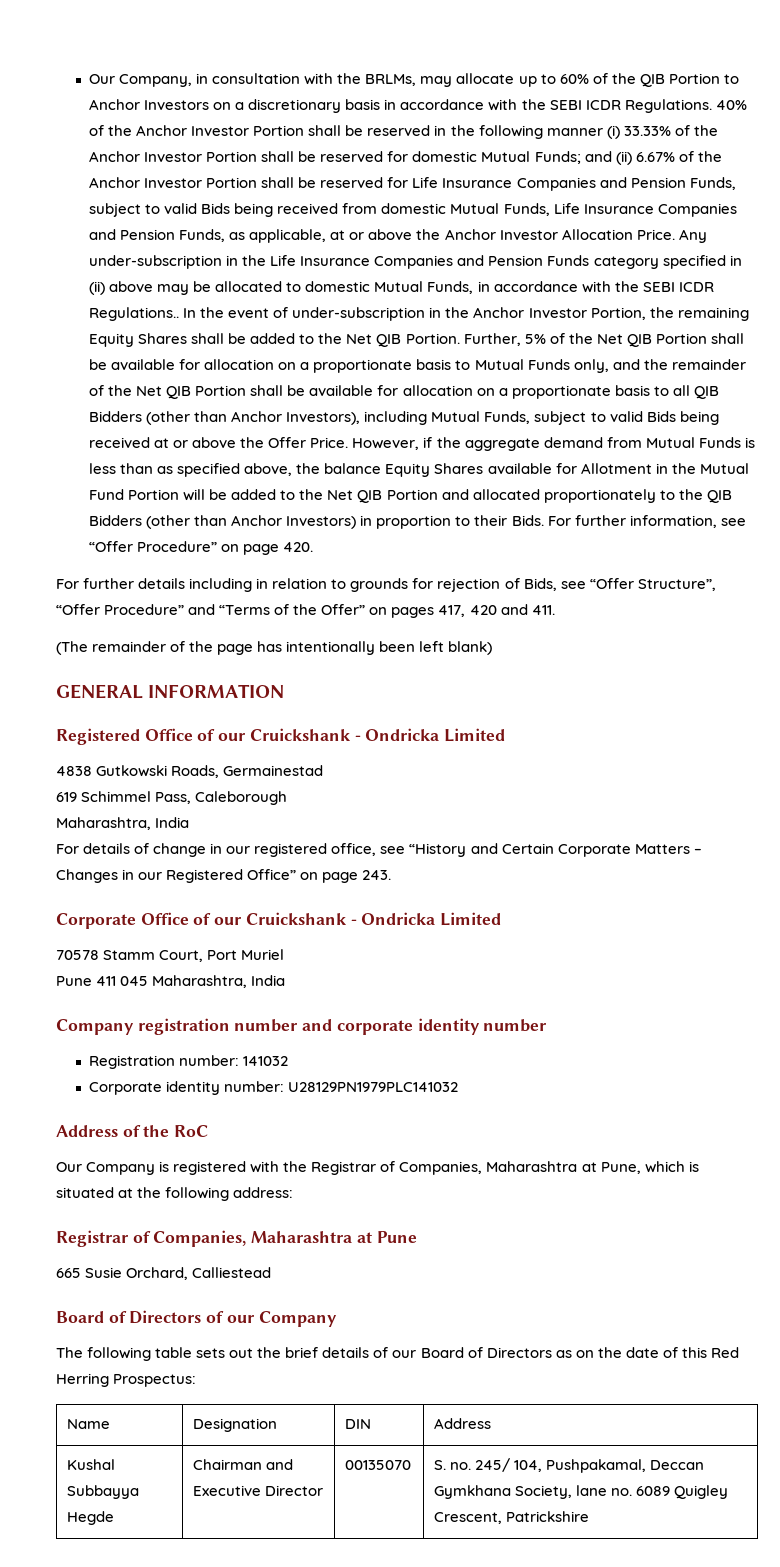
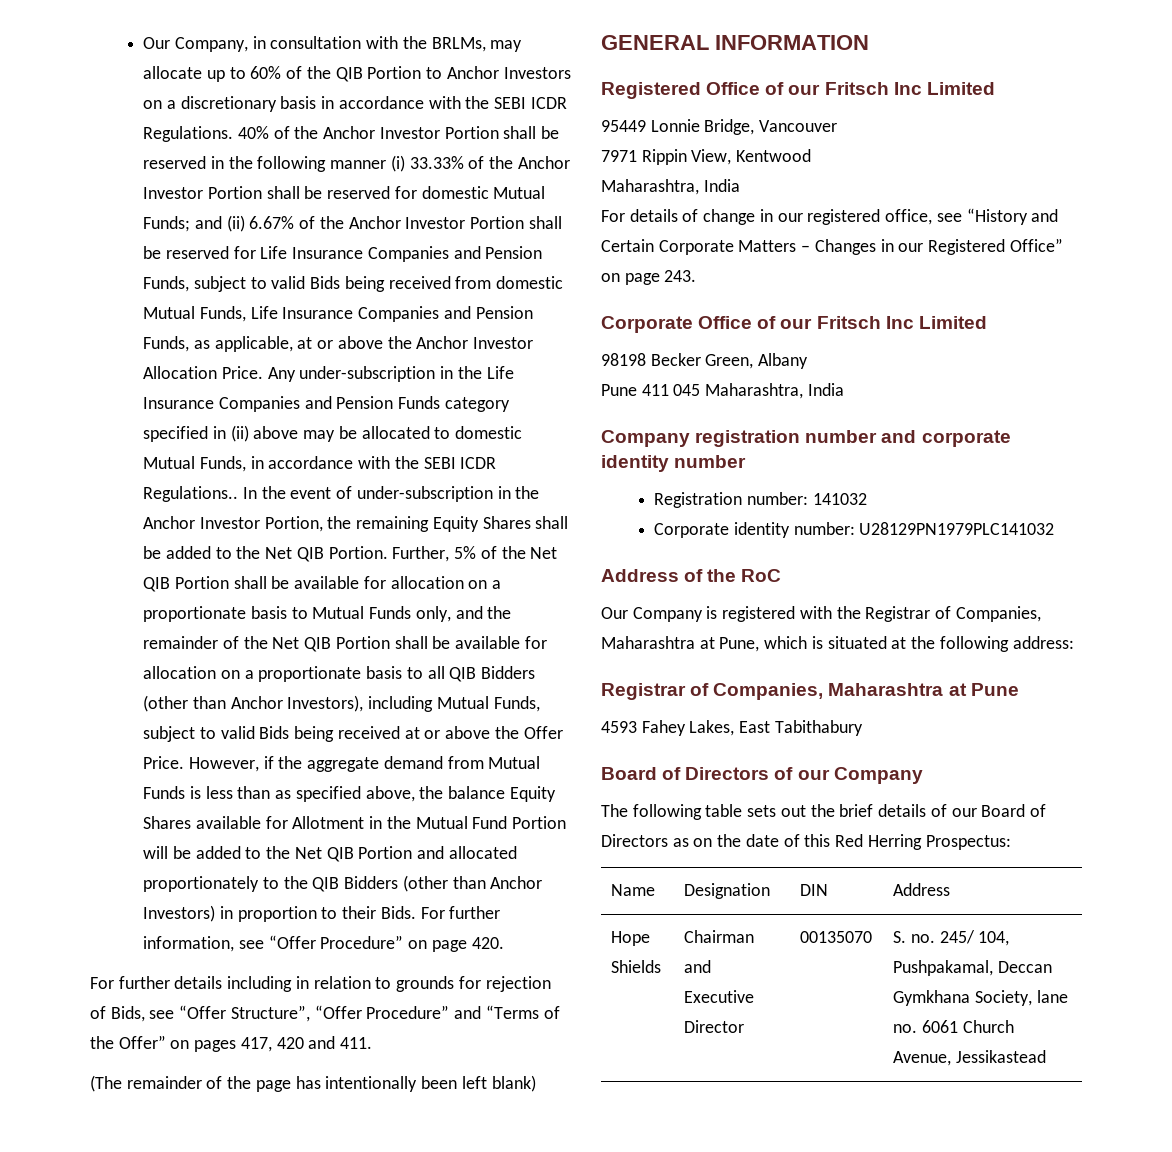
[249,728,506,742] [56,765,324,778] [56,791,288,805] Cruickshank - Ondricka Limited // 4838 Gutkowski Roads, Germainestad // 619 Schimmel Pass, Caleborough -> [824,82,995,95] [601,119,838,135] [601,149,812,165] Fritsch Inc Limited // 95449 Lonnie Bridge, Vancouver // 7971 Rippin View, Kentwood
[245,912,502,926] [56,949,285,962] Cruickshank - Ondricka Limited // 70578 Stamm Court, Port Muriel -> [816,316,987,329] [601,353,809,369] Fritsch Inc Limited // 98198 Becker Green, Albany
[56,1267,272,1280] 665 Susie Orchard, Calliestead -> [601,720,863,736] 4593 Fahey Lakes, East Tabithabury
[66,1459,115,1470] [66,1485,139,1499] [66,1511,114,1525] Kushal Subbayya Hegde -> [611,931,651,946] [611,960,662,973] Hope Shields
[636,1485,729,1499] [433,1511,590,1524] 6089 Quigley Crescent, Patrickshire -> [921,1020,1014,1033] [893,1050,1046,1066] 6061 Church Avenue, Jessikastead

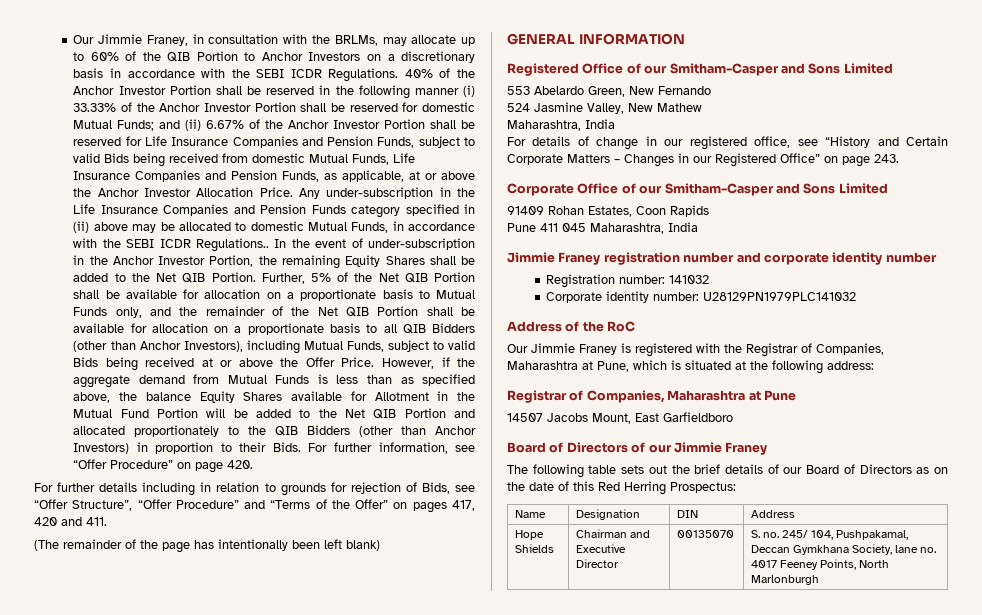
[143,37,249,52] Our Company, -> [73,34,188,46] Our Jimmie Franey,
[824,82,995,95] [601,119,838,135] [601,149,812,165] Fritsch Inc Limited // 95449 Lonnie Bridge, Vancouver // 7971 Rippin View, Kentwood -> [669,63,893,76] [507,86,711,97] [507,102,702,114] Smitham-Casper and Sons Limited // 553 Abelardo Green, New Fernando // 524 Jasmine Valley, New Mathew
[816,316,987,329] [601,353,809,369] Fritsch Inc Limited // 98198 Becker Green, Albany -> [664,183,888,196] [507,205,709,217] Smitham-Casper and Sons Limited // 91409 Rohan Estates, Coon Rapids
[601,430,690,447] Company -> [507,252,601,265] Jimmie Franey
[632,607,703,622] Company -> [531,343,617,355] Jimmie Franey
[601,720,863,736] 4593 Fahey Lakes, East Tabithabury -> [507,412,733,424] 14507 Jacobs Mount, East Garfieldboro
[833,767,923,784] Company -> [673,442,768,455] Jimmie Franey
[921,1020,1014,1033] [893,1050,1046,1066] 6061 Church Avenue, Jessikastead -> [750,559,890,570] [750,575,819,585] 4017 Feeney Points, North Marlonburgh

